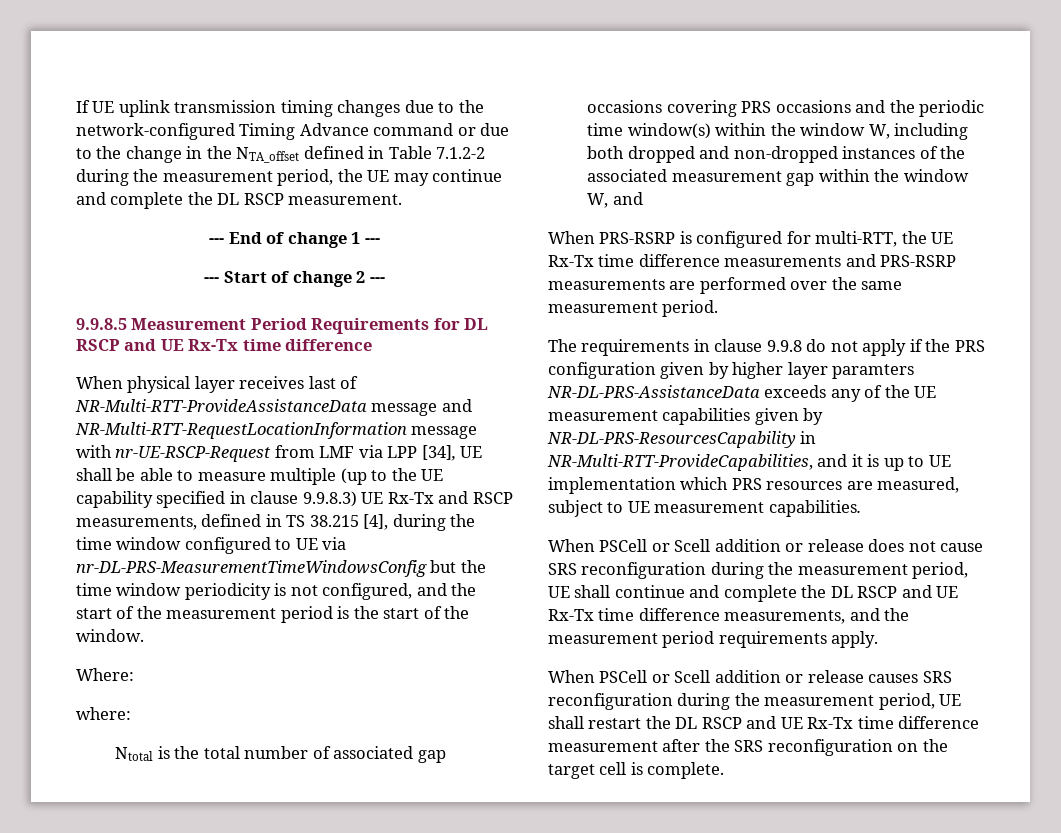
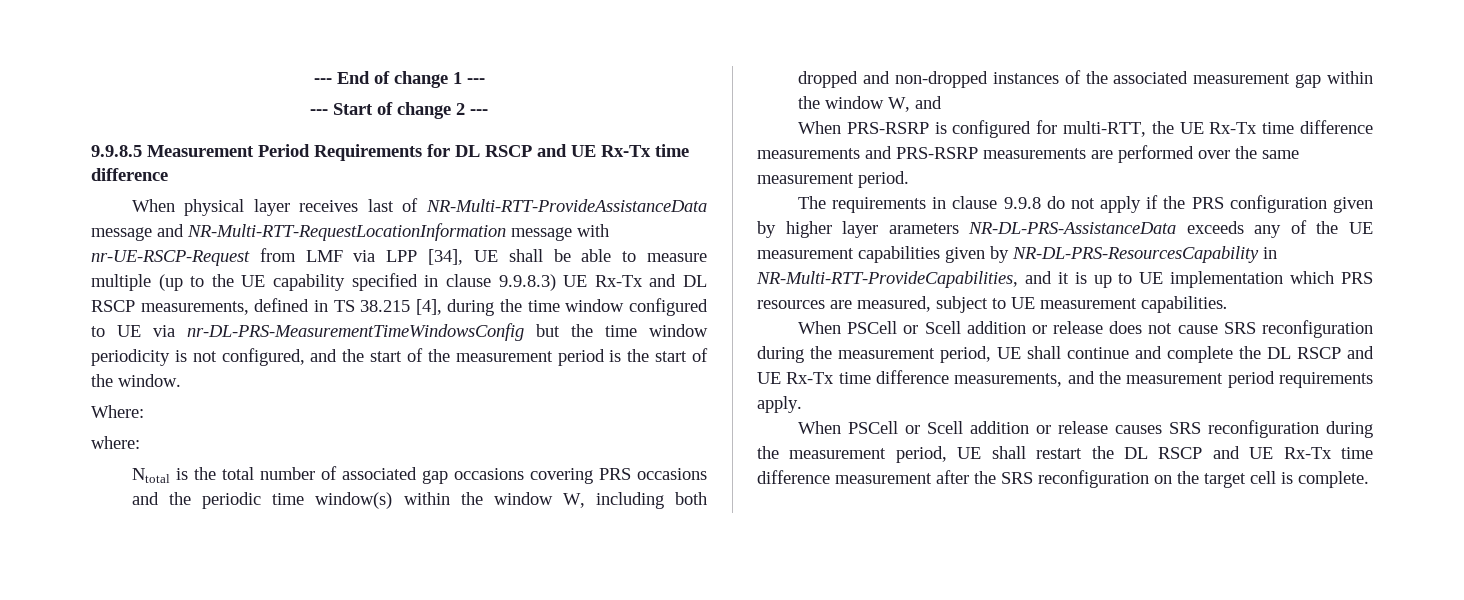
[76,100,484,117] [76,123,510,140] [76,146,486,163] [76,169,503,186] [76,192,403,209] If UE uplink transmission timing changes due to the network-configured Timing Advance command or due to the change in the NTA_offset defined in Table 7.1.2-2 during the measurement period, the UE may continue and complete the DL RSCP measurement. // -> (313, 81) none
(469, 497) none -> [683,275,708,287] DL
[832,364,915,379] paramters -> [888,223,959,234] arameters

